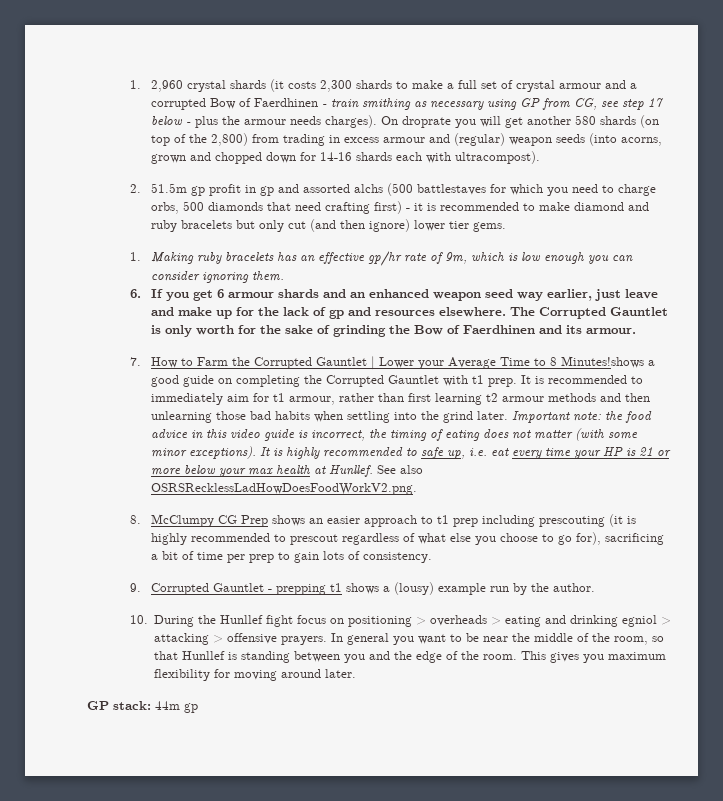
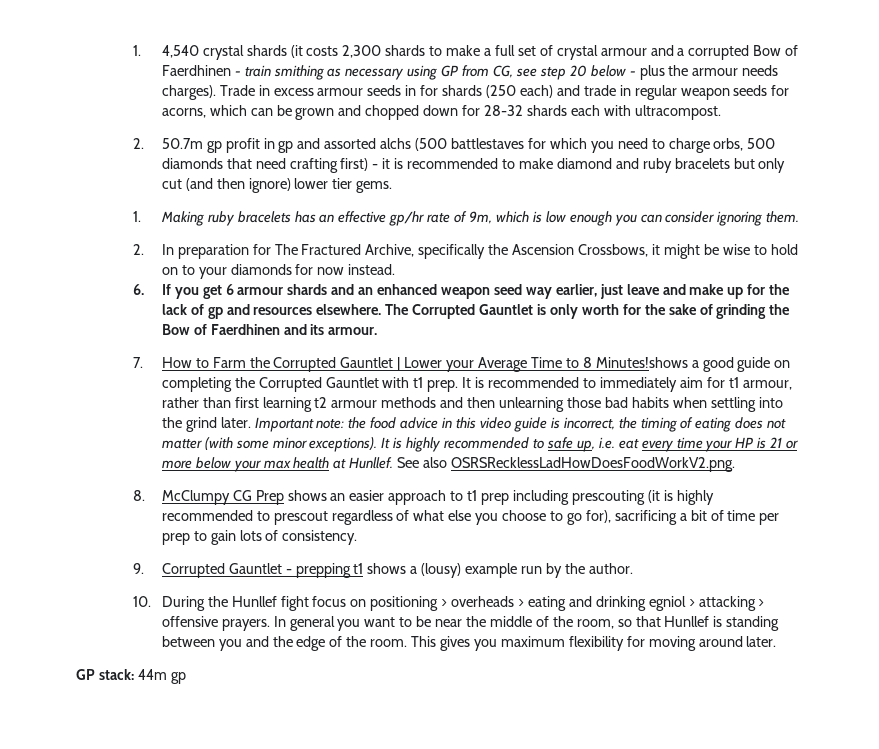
[129,80,183,92] 1. 2,960 -> [133,45,199,58] 1. 4,540
[647,98,664,107] 17 -> [569,65,587,77] 20
[380,115,659,128] [150,133,662,146] On droprate you will get another 580 shards (on top of the 2,800) from trading in excess armour and (regular) weapon seeds (into acorns, -> [219,85,790,100] [161,105,292,118] Trade in excess armour seeds in for shards (250 each) and trade in regular weapon seeds for acorns, which can be
[319,152,352,161] 14-16 -> [484,105,524,116] 28-32
[454,151,540,164] [129,183,187,193] ultracompost). // 2. 51.5m -> [634,105,721,120] [133,138,203,149] ultracompost. // 2. 50.7m
(284, 276) none -> [133,244,798,259] [161,264,396,279] // 2. In preparation for The Fractured Archive, specifically the Ascension Crossbows, it might be wise to hold on to your diamonds for now instead.

